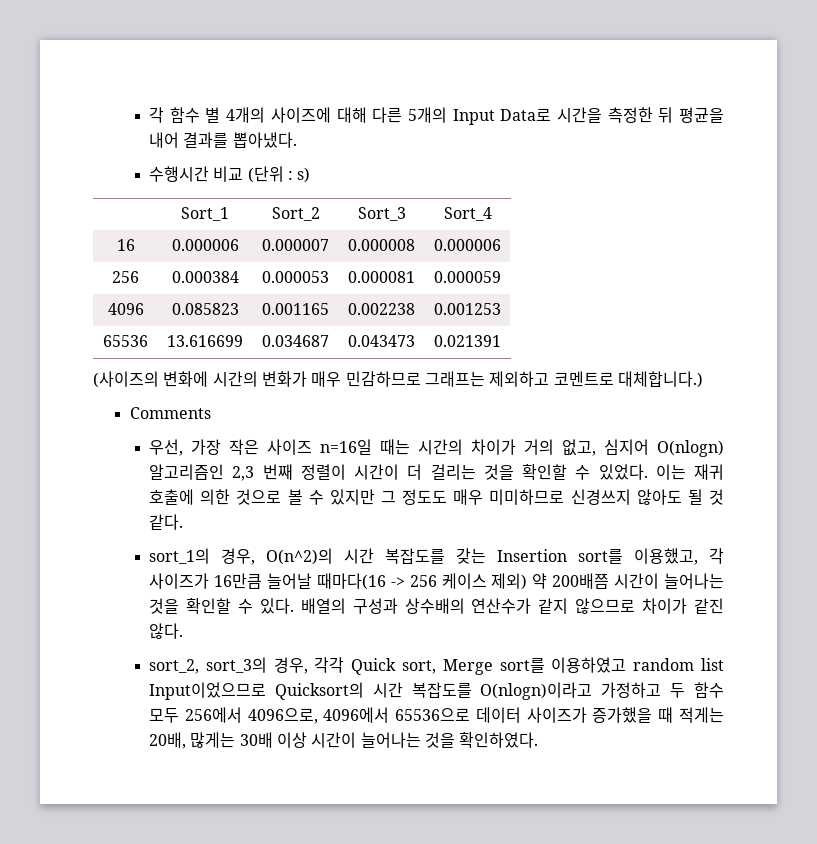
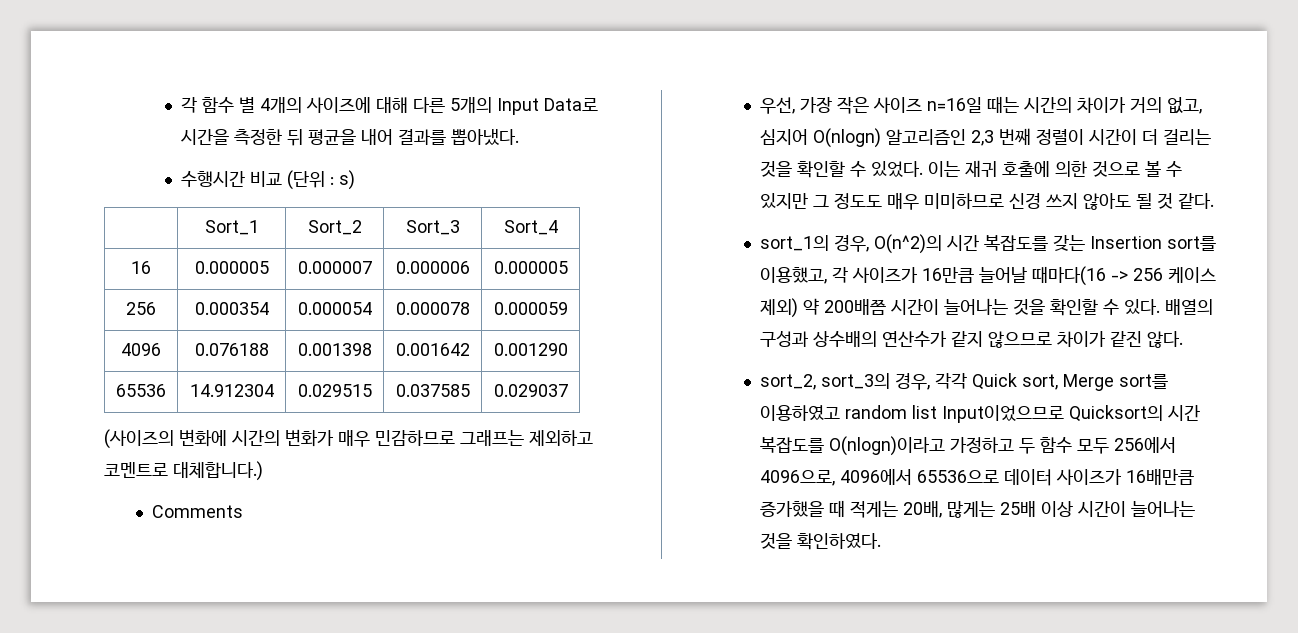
[171,239,239,251] 0.000006 -> [194,261,269,274] 0.000005
[348,239,415,251] [434,239,501,251] 0.000008 | 0.000006 -> [395,261,470,274] [493,261,568,274] 0.000006 | 0.000005
[171,271,239,283] [262,271,329,283] [348,271,415,283] 0.000384 | 0.000053 | 0.000081 -> [194,302,269,315] [297,302,372,315] [395,302,470,315] 0.000354 | 0.000054 | 0.000078
[171,303,239,315] [262,303,329,315] [348,303,415,315] [434,303,501,315] [103,335,148,347] [167,335,243,347] [262,335,329,347] [348,335,415,347] [434,335,501,347] 0.085823 | 0.001165 | 0.002238 | 0.001253 // 65536 | 13.616699 | 0.034687 | 0.043473 | 0.021391 -> [194,343,269,356] [297,343,372,356] [395,343,470,356] [493,343,568,356] [116,384,166,397] [189,384,274,397] [297,384,372,397] [395,384,470,397] [493,384,568,397] 0.076188 | 0.001398 | 0.001642 | 0.001290 // 65536 | 14.912304 | 0.029515 | 0.037585 | 0.029037
[570,489,631,505] 신경쓰지 -> [1008,193,1078,209] 신경 쓰지
(587, 715) none -> [1125,469,1194,485] 16배만큼
[239,732,273,748] 30배 -> [999,501,1036,517] 25배

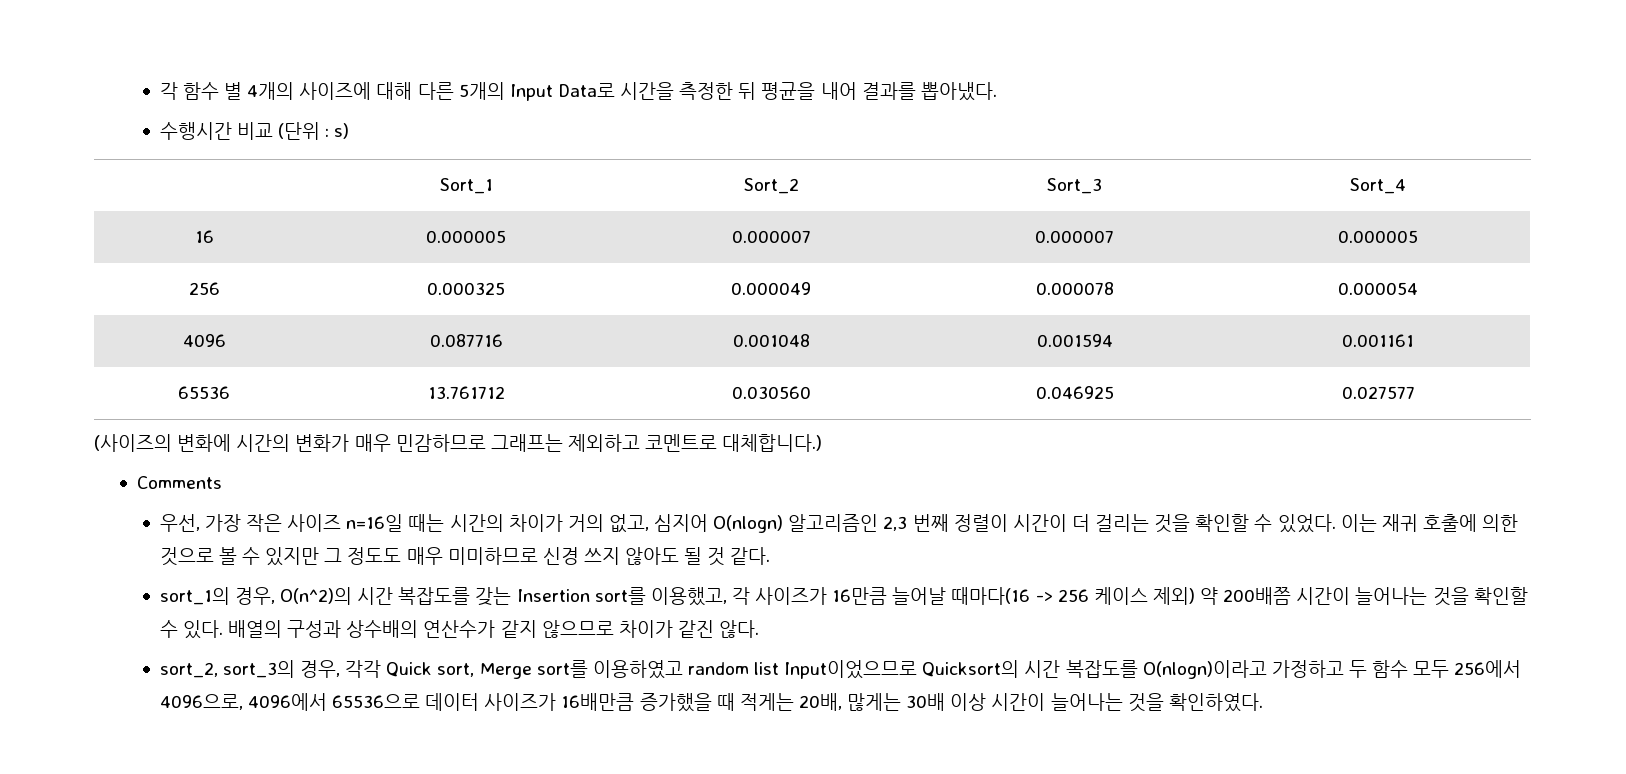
[395,261,470,274] 0.000006 -> [1035,230,1114,243] 0.000007
[194,302,269,315] [297,302,372,315] 0.000354 | 0.000054 -> [427,282,506,295] [731,282,811,295] 0.000325 | 0.000049
[493,302,568,315] 0.000059 -> [1338,282,1418,295] 0.000054
[194,343,269,356] [297,343,372,356] [395,343,470,356] [493,343,568,356] [116,384,166,397] [189,384,274,397] [297,384,372,397] [395,384,470,397] [493,384,568,397] 0.076188 | 0.001398 | 0.001642 | 0.001290 // 65536 | 14.912304 | 0.029515 | 0.037585 | 0.029037 -> [429,334,503,347] [732,334,810,347] [1036,334,1113,347] [1342,334,1414,347] [178,386,230,399] [427,386,505,399] [731,386,811,399] [1035,386,1114,399] [1341,386,1415,399] 0.087716 | 0.001048 | 0.001594 | 0.001161 // 65536 | 13.761712 | 0.030560 | 0.046925 | 0.027577
[999,501,1036,517] 25배 -> [906,693,946,711] 30배

